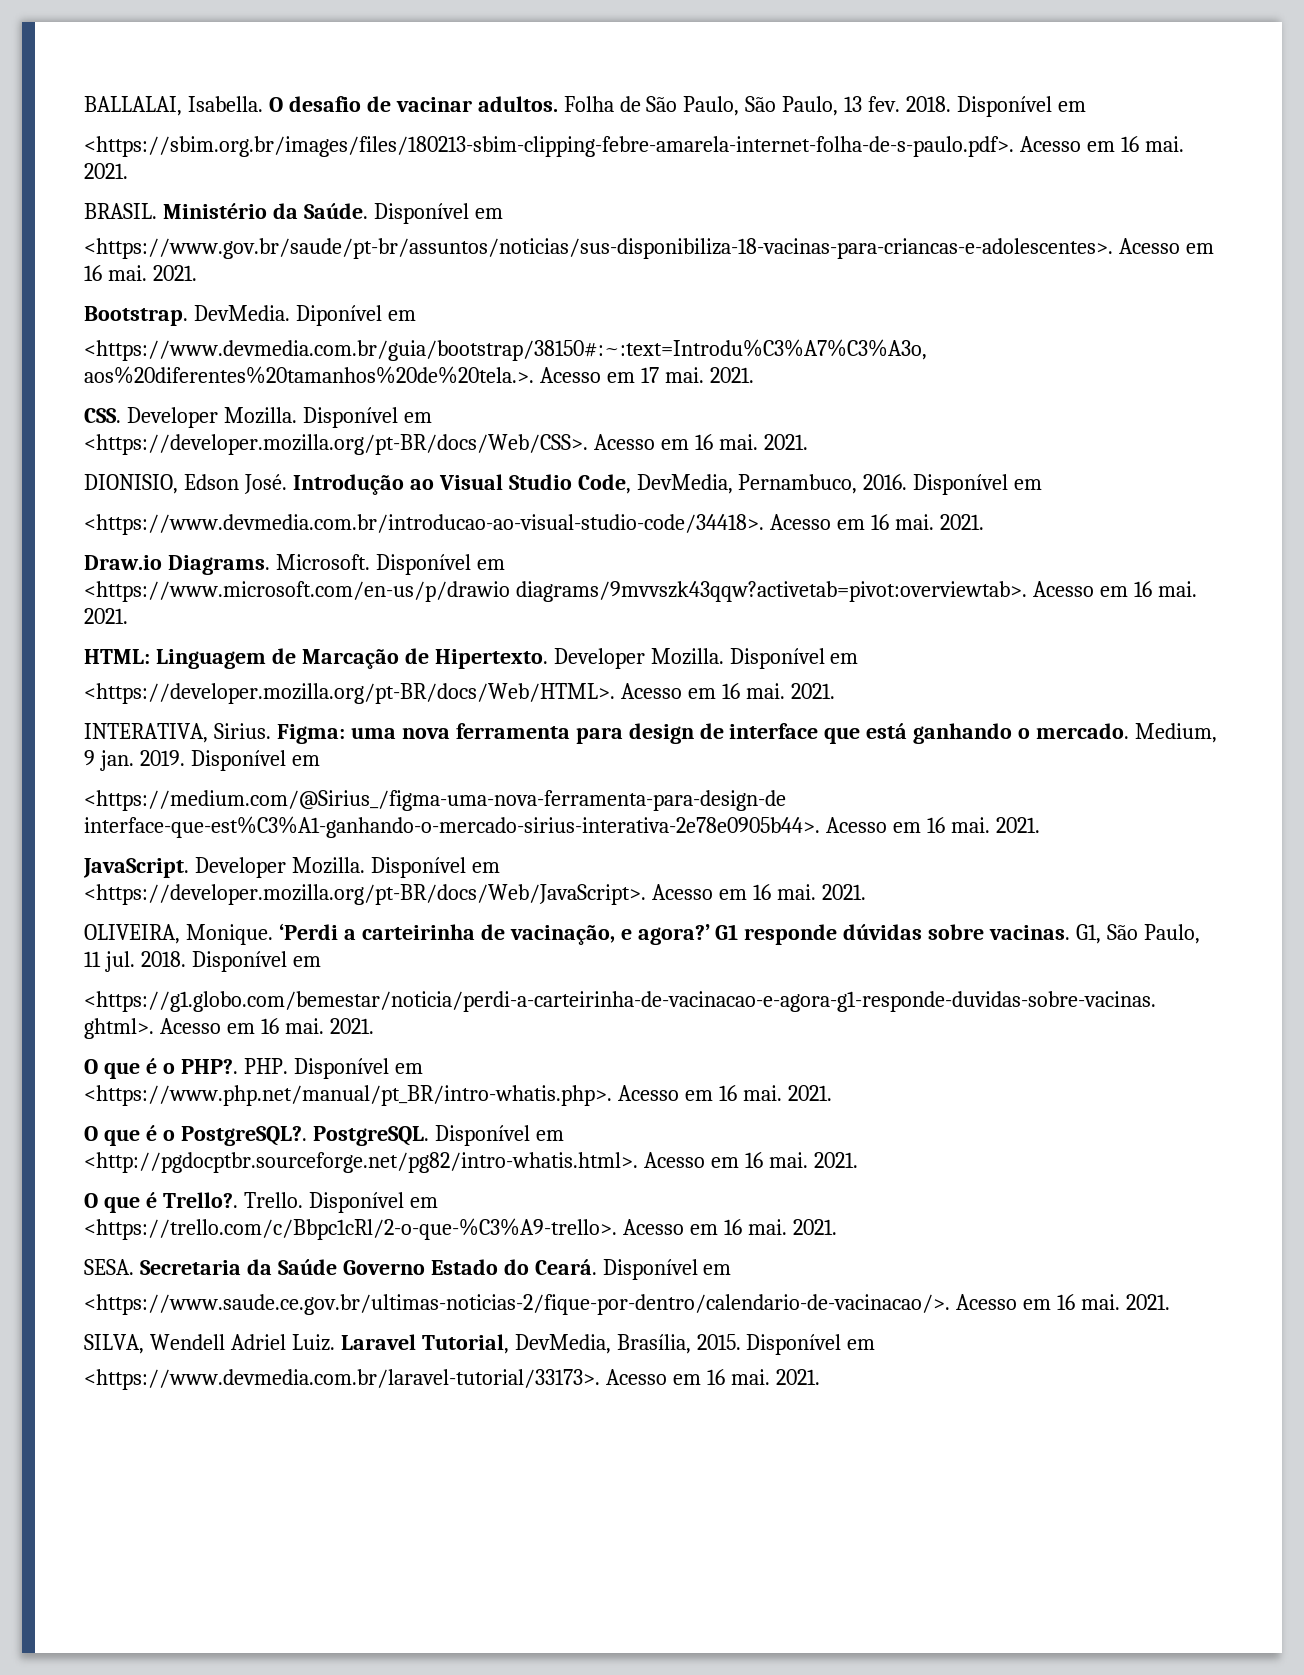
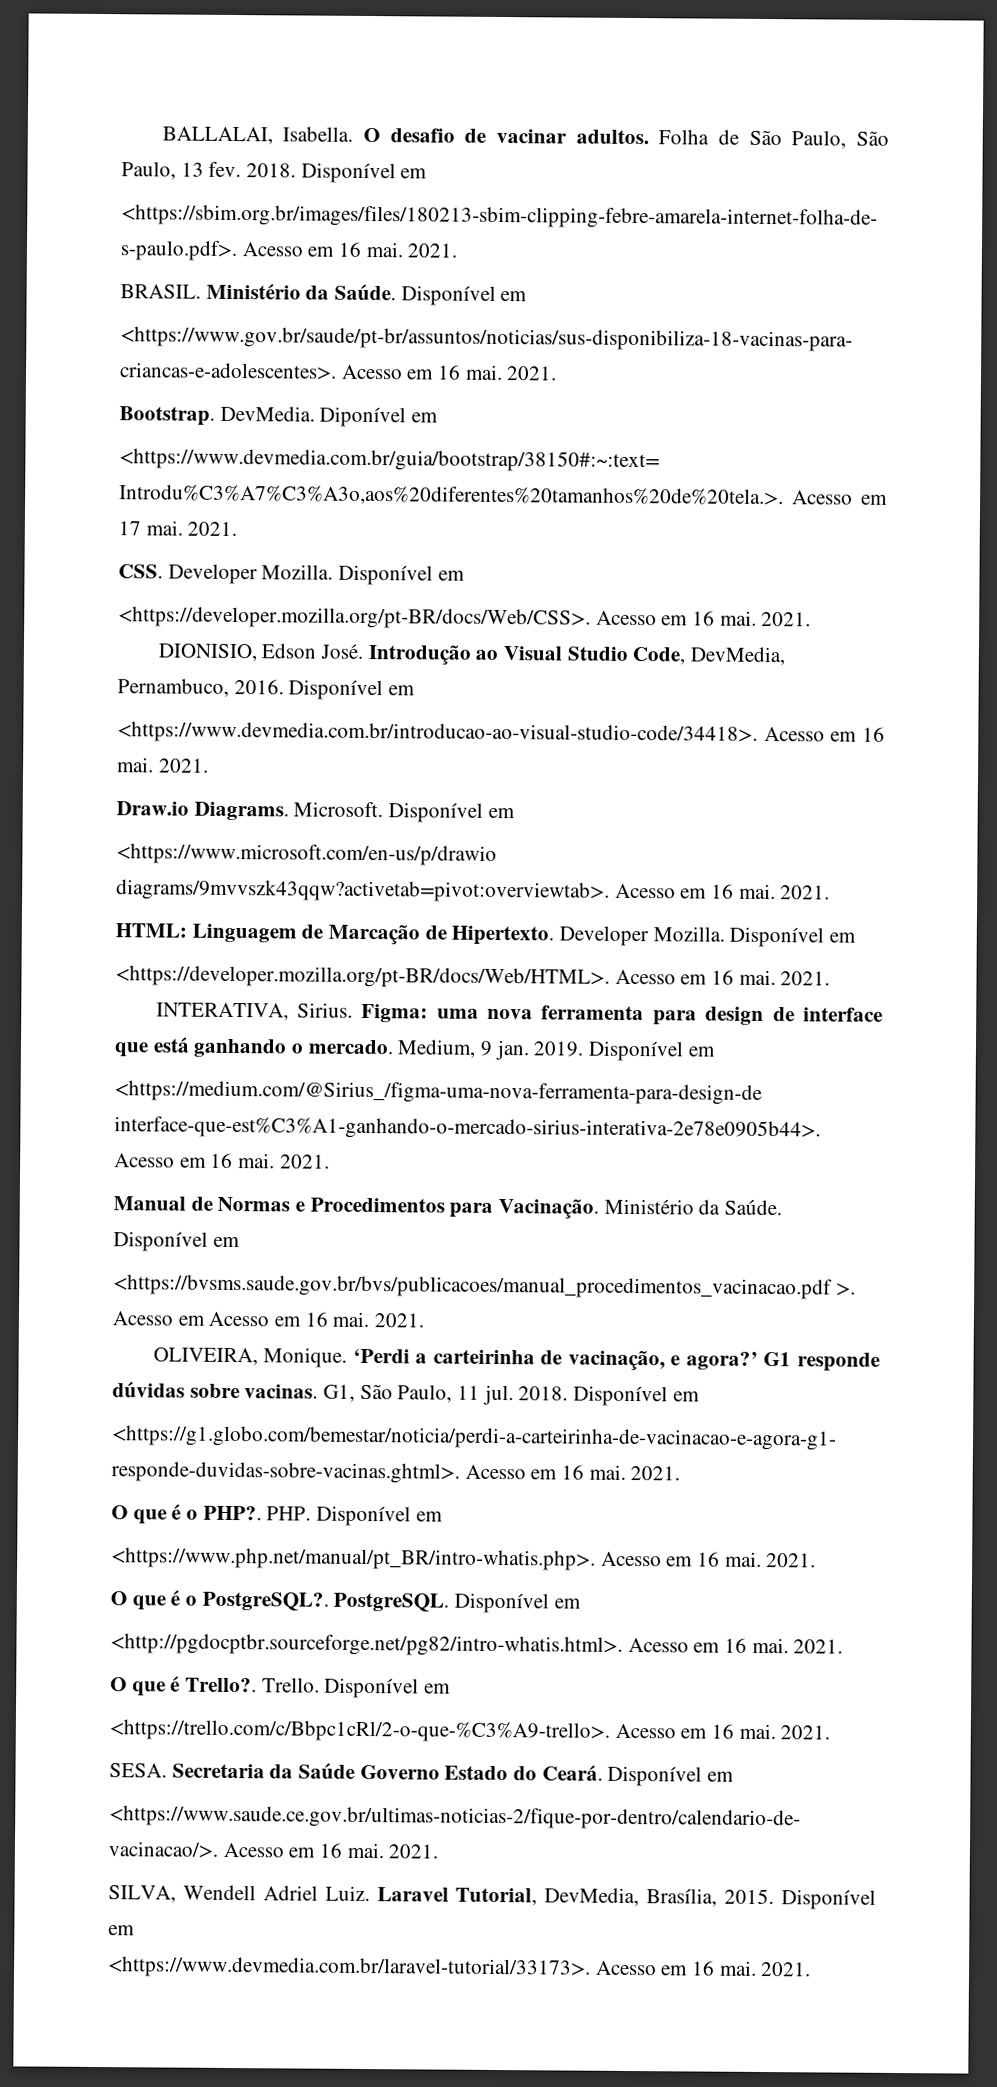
[83,857,500,878] [84,884,646,905] JavaScript. Developer Mozilla. Disponível em // <https://developer.mozilla.org/pt-BR/docs/Web/JavaScript>. -> [113,1196,783,1219] [113,1231,240,1252] [113,1274,856,1300] [112,1311,205,1326] Manual de Normas e Procedimentos para Vacinação. Ministério da Saúde. Disponível em // <https://bvsms.saude.gov.br/bvs/publicacoes/manual_procedimentos_vacinacao.pdf >. Acesso em

